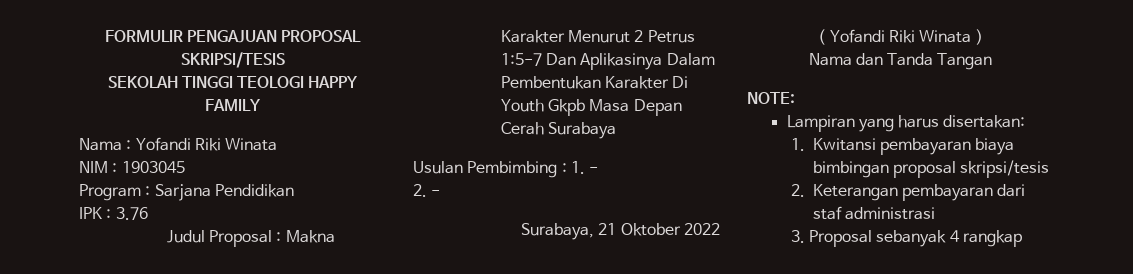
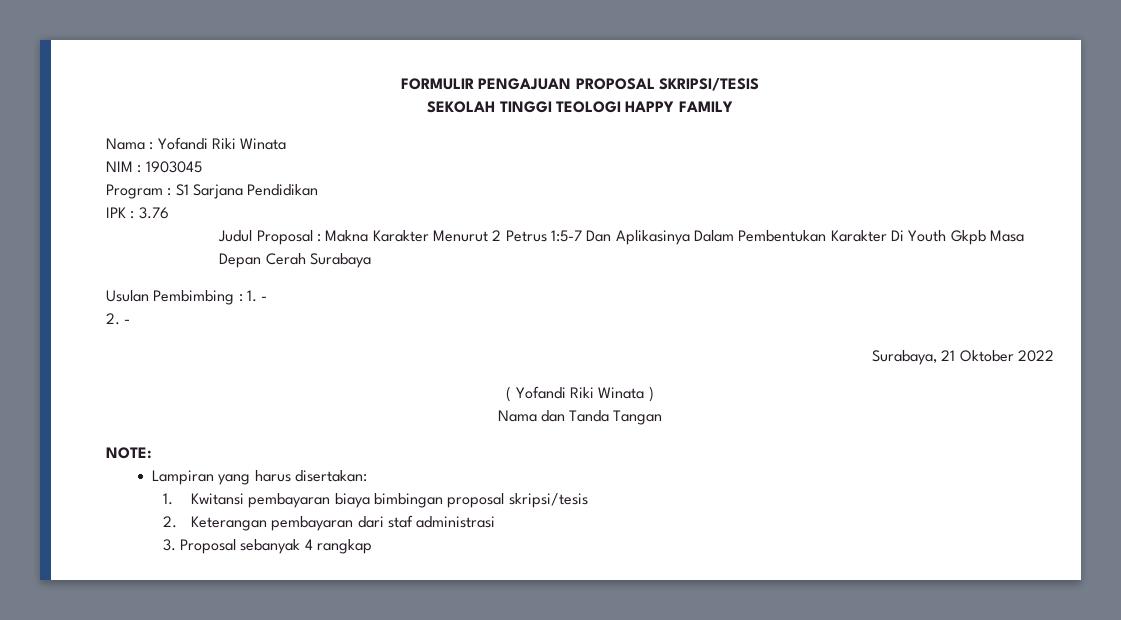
(151, 191) none -> [175,184,189,196] S1

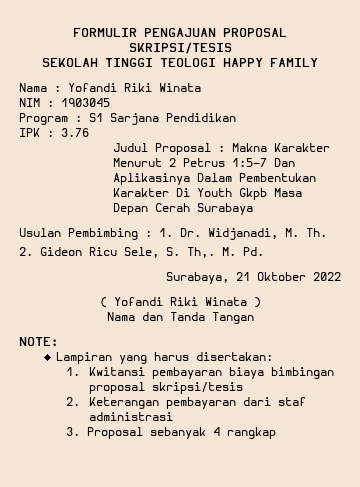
[261,296,268,301] [106,313,131,325] - // 2. - -> [180,228,327,240] [19,247,264,258] Dr. Widjanadi, M. Th. // 2. Gideon Ricu Sele, S. Th,. M. Pd.

